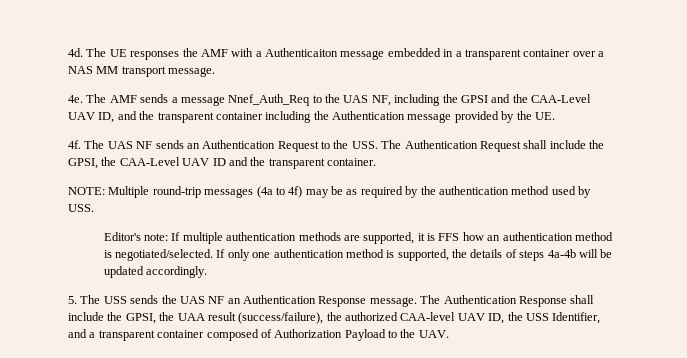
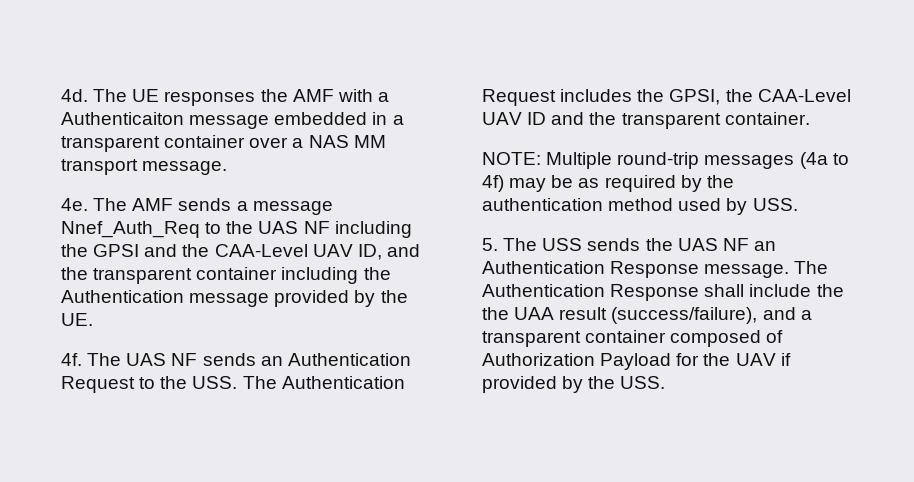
[371,95,391,106] NF, -> [303,221,330,234] NF
[523,140,586,149] shall include -> [560,89,633,102] includes
[103,232,613,244] [103,249,613,261] [103,266,208,278] // Editor's note: If multiple authentication methods are supported, it is FFS how an authentication method is negotiated/selected. If only one authentication method is supported, the details of steps 4a-4b will be updated accordingly. -> (798, 204) none
[125,313,156,324] GPSI, -> (844, 290) none
[326,312,601,324] the authorized CAA-level UAV ID, the USS Identifier, -> (758, 315) none
[388,329,449,338] to the UAV. -> [676,353,791,366] [482,376,666,393] for the UAV if provided by the USS.

